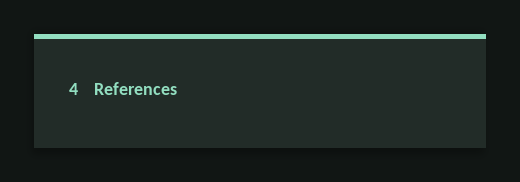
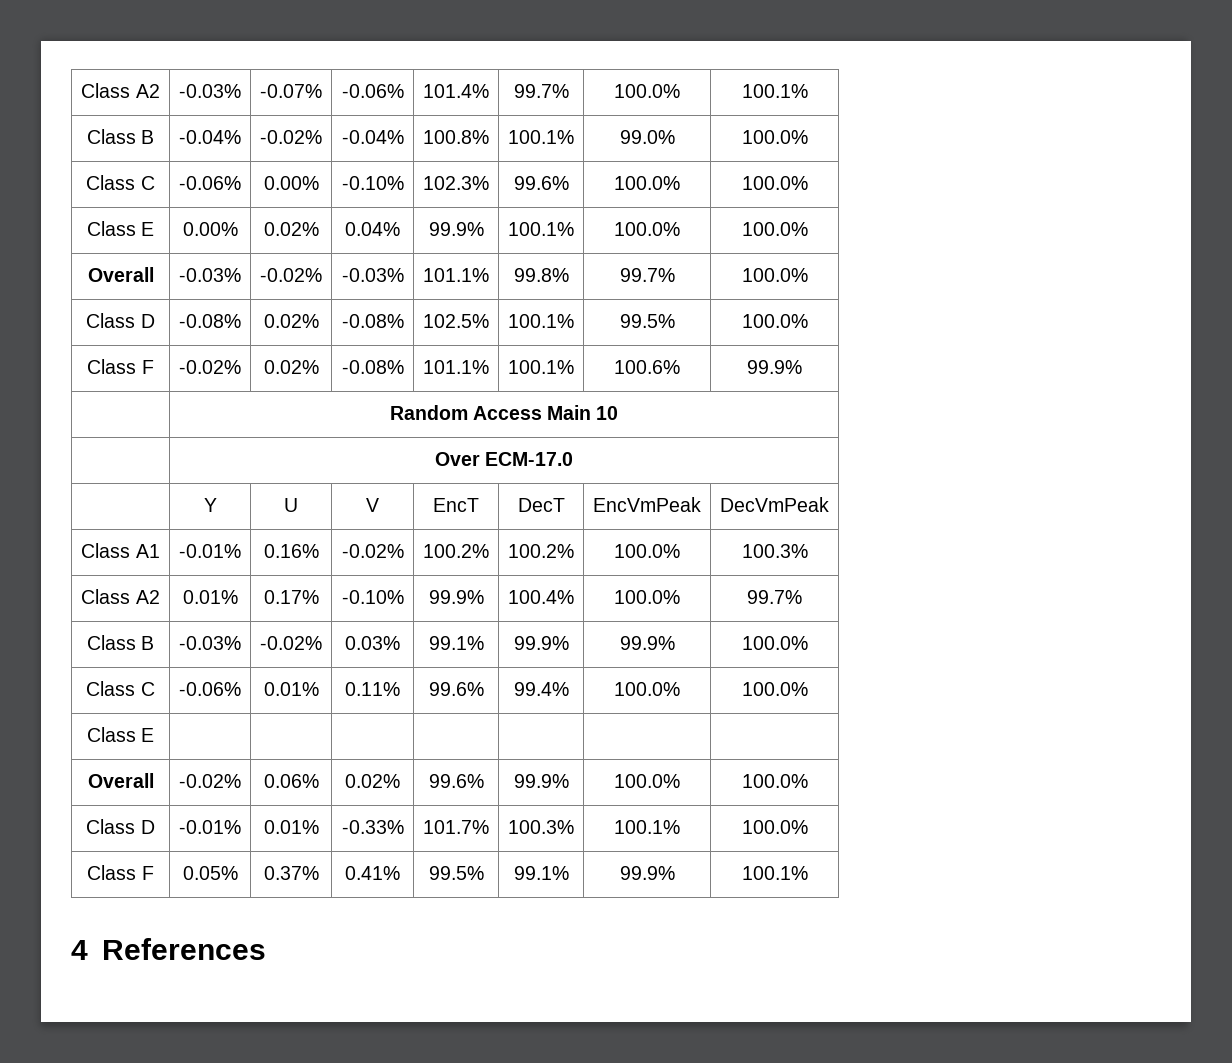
(69, 89) none -> [81,83,160,98] [179,84,241,98] [260,84,322,98] [341,84,404,98] [423,84,489,98] [513,84,569,98] [614,84,680,98] [741,84,808,98] [86,129,155,144] [179,130,241,144] [260,130,322,144] [341,130,404,144] [423,130,489,144] [508,130,574,144] [619,130,675,144] [741,130,808,144] [86,175,155,190] [179,176,241,190] [263,176,319,190] [341,176,404,190] [423,176,489,190] [513,176,569,190] [614,176,680,190] [741,176,808,190] [86,221,155,236] [182,222,238,236] [263,222,319,236] [345,222,400,236] [428,222,484,236] [508,222,574,236] [614,222,680,236] [741,222,808,236] [87,267,154,282] [179,268,241,282] [260,268,322,282] [341,268,404,282] [423,268,489,282] [513,268,569,282] [619,268,675,282] [741,268,808,282] [86,313,155,328] [179,314,241,328] [263,314,319,328] [341,314,404,328] [423,314,489,328] [508,314,574,328] [619,314,675,328] [741,314,808,328] [87,359,154,374] [179,360,241,374] [263,360,319,374] [341,360,404,374] [423,360,489,374] [508,360,574,374] [614,360,680,374] [747,360,802,374] [389,405,619,420] [434,452,574,466] [203,498,217,512] [284,498,298,512] [366,498,379,512] [433,498,479,512] [517,498,565,512] [593,497,701,512] [720,497,829,512] [81,543,160,558] [179,544,241,558] [263,544,319,558] [341,544,404,558] [423,544,489,558] [508,544,574,558] [614,544,680,558] [741,544,808,558] [81,589,160,604] [182,590,238,604] [263,590,319,604] [341,590,404,604] [428,590,484,604] [508,590,574,604] [614,590,680,604] [747,590,802,604] [86,635,155,650] [179,636,241,650] [260,636,322,650] [345,636,400,650] [428,636,484,650] [513,636,569,650] [619,636,675,650] [741,636,808,650] [86,681,155,696] [179,682,241,696] [263,682,319,696] [345,682,400,696] [428,682,484,696] [513,682,569,696] [614,682,680,696] [741,682,808,696] [86,727,155,742] [87,773,154,788] [179,774,241,788] [263,774,319,788] [345,774,400,788] [428,774,484,788] [513,774,569,788] [614,774,680,788] [741,774,808,788] [86,819,155,834] [179,820,241,834] [263,820,319,834] [341,820,404,834] [423,820,489,834] [508,820,574,834] [614,820,680,834] [741,820,808,834] [87,865,154,880] [182,866,238,880] [263,866,319,880] [345,866,400,880] [428,866,484,880] [513,866,569,880] [619,866,675,880] [741,866,808,880] Class A2 | -0.03% | -0.07% | -0.06% | 101.4% | 99.7% | 100.0% | 100.1% // Class B | -0.04% | -0.02% | -0.04% | 100.8% | 100.1% | 99.0% | 100.0% // Class C | -0.06% | 0.00% | -0.10% | 102.3% | 99.6% | 100.0% | 100.0% // Class E | 0.00% | 0.02% | 0.04% | 99.9% | 100.1% | 100.0% | 100.0% // Overall | -0.03% | -0.02% | -0.03% | 101.1% | 99.8% | 99.7% | 100.0% // Class D | -0.08% | 0.02% | -0.08% | 102.5% | 100.1% | 99.5% | 100.0% // Class F | -0.02% | 0.02% | -0.08% | 101.1% | 100.1% | 100.6% | 99.9% // | Random Access Main 10 // | Over ECM-17.0 // | Y | U | V | EncT | DecT | EncVmPeak | DecVmPeak // Class A1 | -0.01% | 0.16% | -0.02% | 100.2% | 100.2% | 100.0% | 100.3% // Class A2 | 0.01% | 0.17% | -0.10% | 99.9% | 100.4% | 100.0% | 99.7% // Class B | -0.03% | -0.02% | 0.03% | 99.1% | 99.9% | 99.9% | 100.0% // Class C | -0.06% | 0.01% | 0.11% | 99.6% | 99.4% | 100.0% | 100.0% // Class E | | | | | | | // Overall | -0.02% | 0.06% | 0.02% | 99.6% | 99.9% | 100.0% | 100.0% // Class D | -0.01% | 0.01% | -0.33% | 101.7% | 100.3% | 100.1% | 100.0% // Class F | 0.05% | 0.37% | 0.41% | 99.5% | 99.1% | 99.9% | 100.1% //

